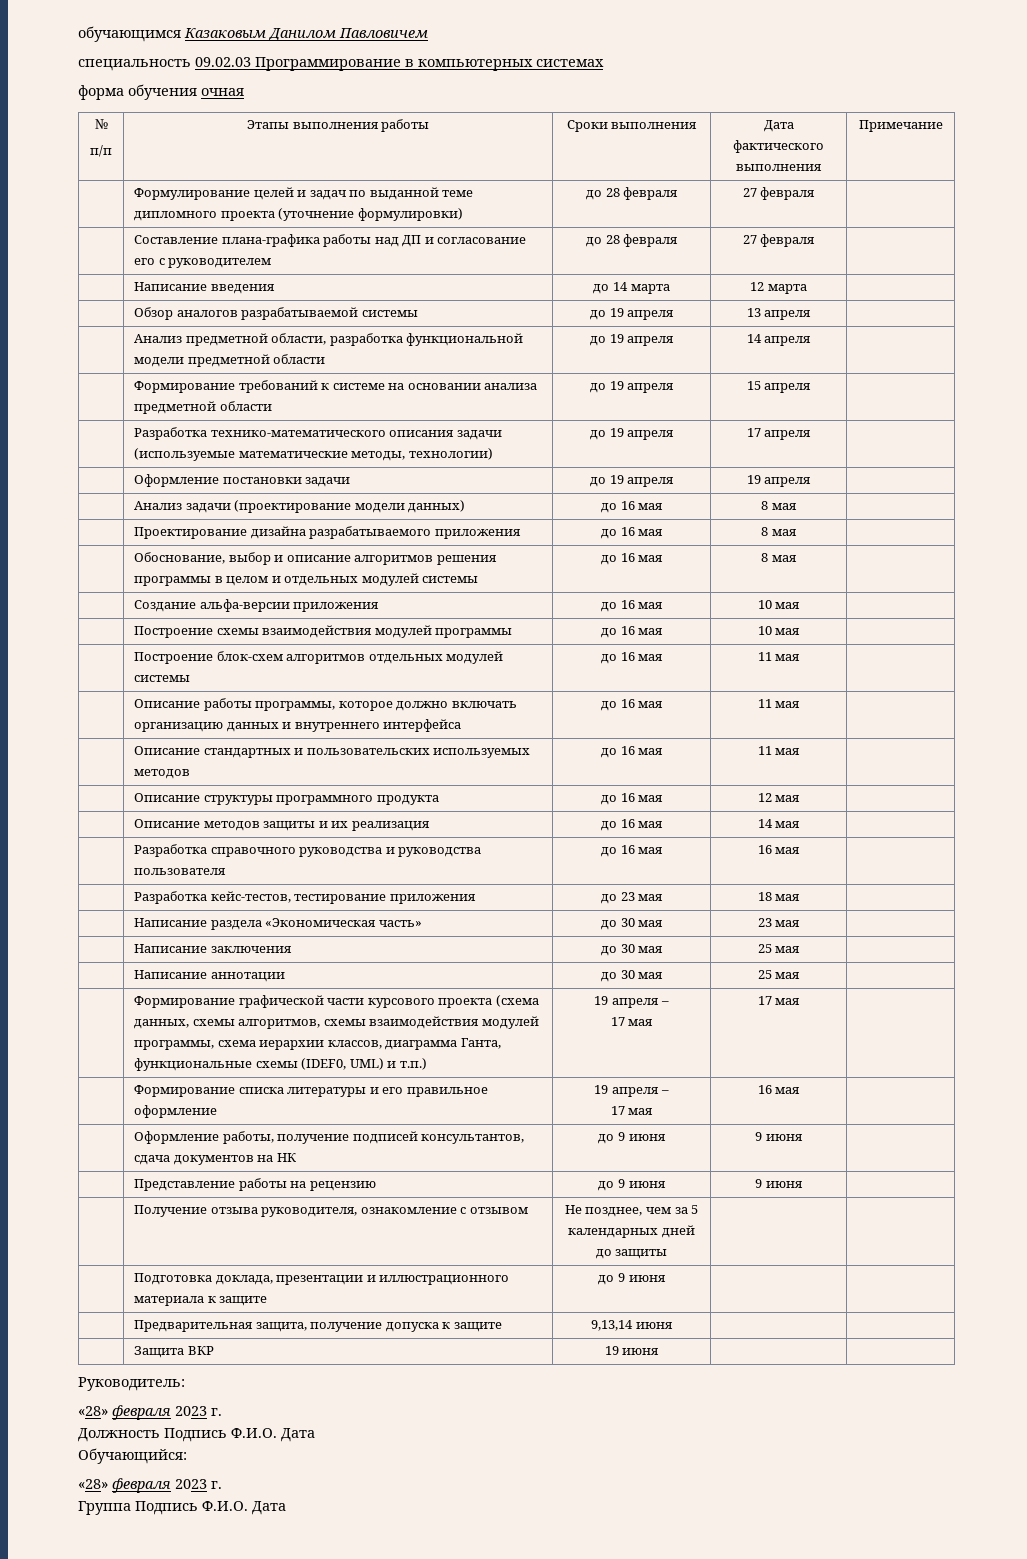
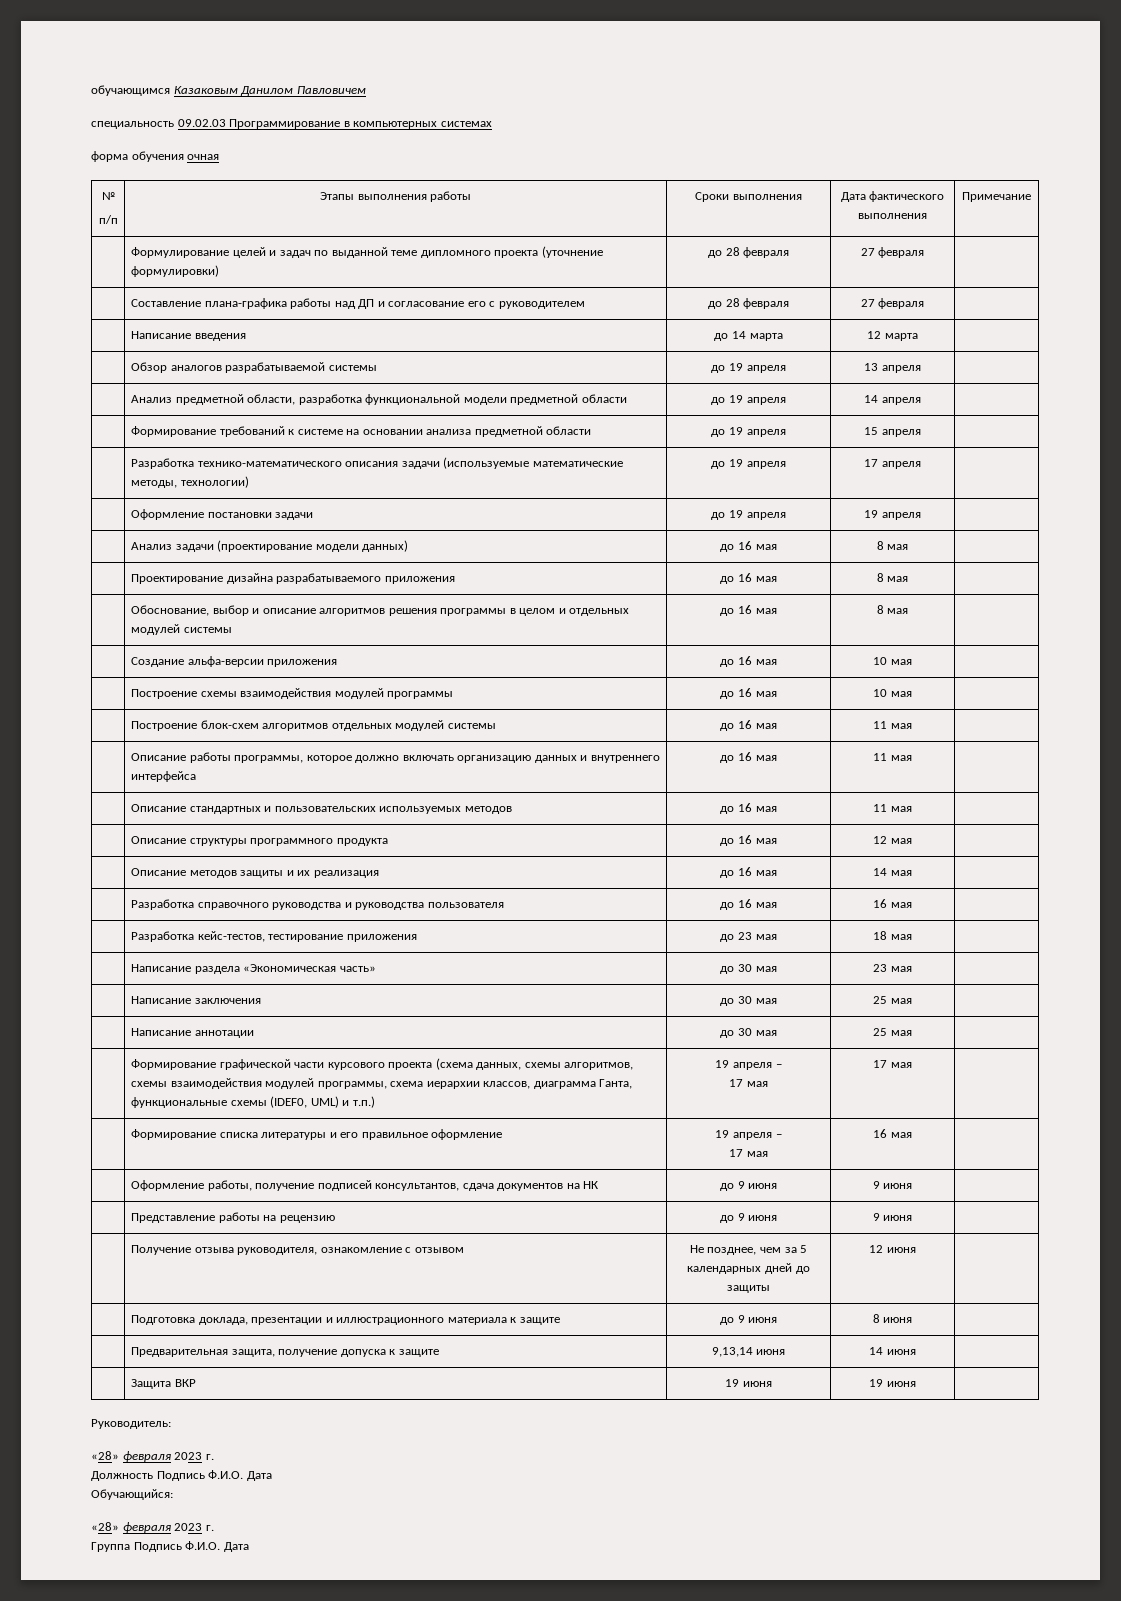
(668, 1254) none -> [869,1245,916,1253] 12 июня
(666, 1278) none -> [872,1314,913,1323] 8 июня
(673, 1325) none -> [869,1347,916,1355] 14 июня
(660, 1351) none -> [869,1379,916,1387] 19 июня

